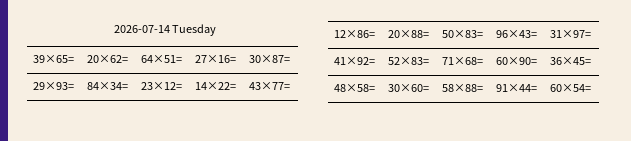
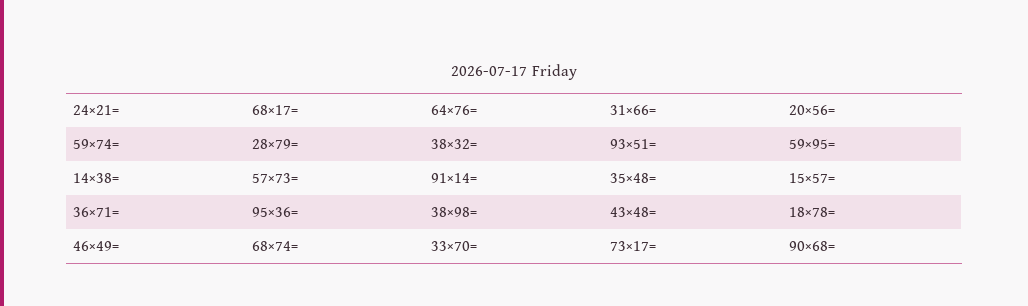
[113,24,217,36] [33,55,75,63] [87,55,129,63] [141,55,183,63] [195,55,237,63] [249,55,291,63] [33,82,75,90] [87,82,129,90] [141,82,183,90] [195,82,237,90] [249,82,291,90] [334,30,376,38] [388,30,430,38] [442,30,484,38] [496,30,538,38] [550,30,592,38] [334,57,376,65] [388,57,430,65] [442,57,484,65] [496,57,538,65] [550,57,592,65] [334,84,376,92] [388,84,430,92] [442,84,484,92] [496,84,538,92] [550,84,592,92] 2026-07-14 Tuesday // 39×65= | 20×62= | 64×51= | 27×16= | 30×87= // 29×93= | 84×34= | 23×12= | 14×22= | 43×77= // 12×86= | 20×88= | 50×83= | 96×43= | 31×97= // 41×92= | 52×83= | 71×68= | 60×90= | 36×45= // 48×58= | 30×60= | 58×88= | 91×44= | 60×54= -> [451,64,577,80] [72,105,119,115] [251,105,298,115] [430,105,477,115] [609,105,656,115] [788,105,835,115] [72,139,119,149] [251,139,298,149] [430,139,477,149] [609,139,656,149] [788,139,835,149] [72,173,119,183] [251,173,298,183] [430,173,477,183] [609,173,656,183] [788,173,835,183] [72,207,119,217] [251,207,298,217] [430,207,477,217] [609,207,656,217] [788,207,835,217] [72,241,119,251] [251,241,298,251] [430,241,477,251] [609,241,656,251] [788,241,835,251] 2026-07-17 Friday // 24×21= | 68×17= | 64×76= | 31×66= | 20×56= // 59×74= | 28×79= | 38×32= | 93×51= | 59×95= // 14×38= | 57×73= | 91×14= | 35×48= | 15×57= // 36×71= | 95×36= | 38×98= | 43×48= | 18×78= // 46×49= | 68×74= | 33×70= | 73×17= | 90×68=

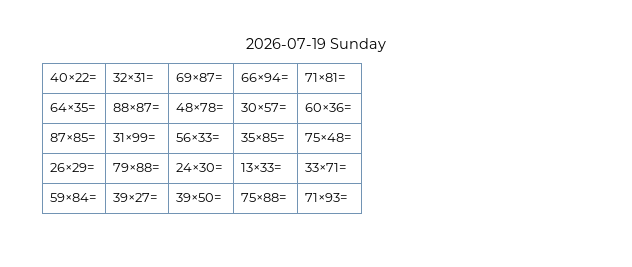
[451,64,577,80] [72,105,119,115] [251,105,298,115] [430,105,477,115] [609,105,656,115] [788,105,835,115] [72,139,119,149] [251,139,298,149] [430,139,477,149] [609,139,656,149] [788,139,835,149] [72,173,119,183] [251,173,298,183] [430,173,477,183] [609,173,656,183] [788,173,835,183] [72,207,119,217] [251,207,298,217] [430,207,477,217] [609,207,656,217] [788,207,835,217] [72,241,119,251] [251,241,298,251] [430,241,477,251] [609,241,656,251] [788,241,835,251] 2026-07-17 Friday // 24×21= | 68×17= | 64×76= | 31×66= | 20×56= // 59×74= | 28×79= | 38×32= | 93×51= | 59×95= // 14×38= | 57×73= | 91×14= | 35×48= | 15×57= // 36×71= | 95×36= | 38×98= | 43×48= | 18×78= // 46×49= | 68×74= | 33×70= | 73×17= | 90×68= -> [246,38,386,52] [50,73,97,82] [113,73,154,82] [176,73,223,82] [241,73,289,82] [305,73,346,82] [50,103,96,112] [113,103,160,112] [176,103,224,112] [241,103,287,112] [305,103,352,112] [50,133,96,142] [113,133,156,142] [176,133,220,142] [241,133,285,142] [305,133,352,142] [50,163,95,172] [113,163,160,172] [176,163,223,172] [241,163,282,172] [305,163,347,172] [50,193,97,202] [113,193,158,202] [176,193,222,202] [241,193,287,202] [305,193,348,202] 2026-07-19 Sunday // 40×22= | 32×31= | 69×87= | 66×94= | 71×81= // 64×35= | 88×87= | 48×78= | 30×57= | 60×36= // 87×85= | 31×99= | 56×33= | 35×85= | 75×48= // 26×29= | 79×88= | 24×30= | 13×33= | 33×71= // 59×84= | 39×27= | 39×50= | 75×88= | 71×93=

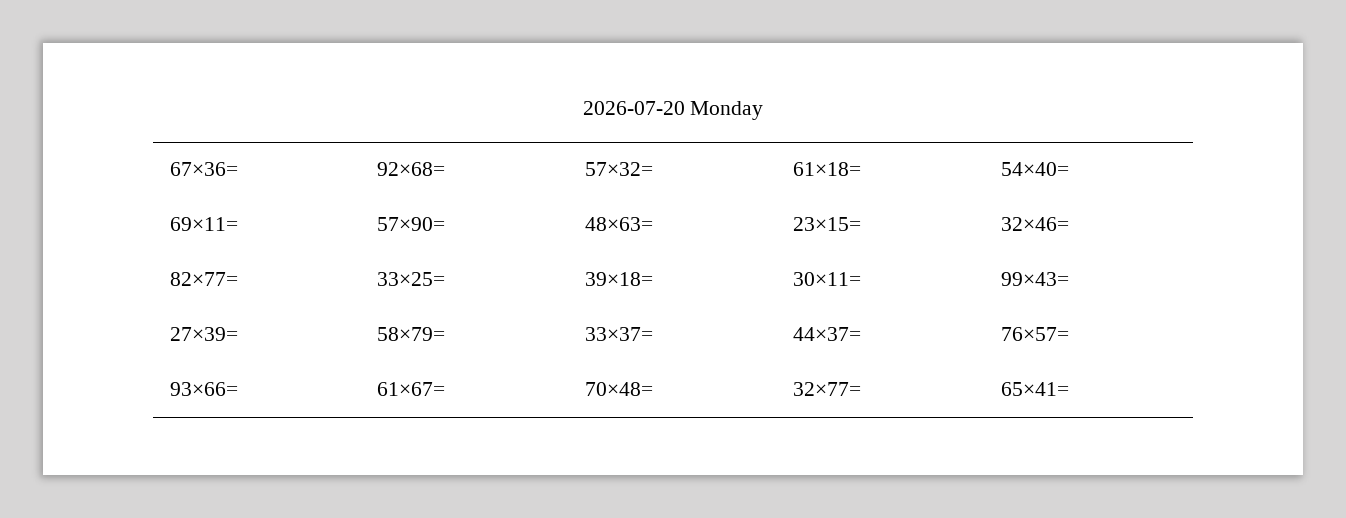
[246,38,386,52] [50,73,97,82] [113,73,154,82] [176,73,223,82] [241,73,289,82] [305,73,346,82] [50,103,96,112] [113,103,160,112] [176,103,224,112] [241,103,287,112] [305,103,352,112] [50,133,96,142] [113,133,156,142] [176,133,220,142] [241,133,285,142] [305,133,352,142] [50,163,95,172] [113,163,160,172] [176,163,223,172] [241,163,282,172] [305,163,347,172] [50,193,97,202] [113,193,158,202] [176,193,222,202] [241,193,287,202] [305,193,348,202] 2026-07-19 Sunday // 40×22= | 32×31= | 69×87= | 66×94= | 71×81= // 64×35= | 88×87= | 48×78= | 30×57= | 60×36= // 87×85= | 31×99= | 56×33= | 35×85= | 75×48= // 26×29= | 79×88= | 24×30= | 13×33= | 33×71= // 59×84= | 39×27= | 39×50= | 75×88= | 71×93= -> [582,101,764,120] [169,162,238,176] [376,162,445,176] [584,162,653,176] [792,162,861,176] [1000,162,1069,176] [169,217,238,231] [376,217,445,231] [584,217,653,231] [792,217,861,231] [1000,217,1069,231] [169,272,238,286] [376,272,445,286] [584,272,653,286] [792,272,861,286] [1000,272,1069,286] [169,327,238,341] [376,327,445,341] [584,327,653,341] [792,327,861,341] [1000,327,1069,341] [169,382,238,396] [376,382,445,396] [584,382,653,396] [792,382,861,396] [1000,382,1069,396] 2026-07-20 Monday // 67×36= | 92×68= | 57×32= | 61×18= | 54×40= // 69×11= | 57×90= | 48×63= | 23×15= | 32×46= // 82×77= | 33×25= | 39×18= | 30×11= | 99×43= // 27×39= | 58×79= | 33×37= | 44×37= | 76×57= // 93×66= | 61×67= | 70×48= | 32×77= | 65×41=

